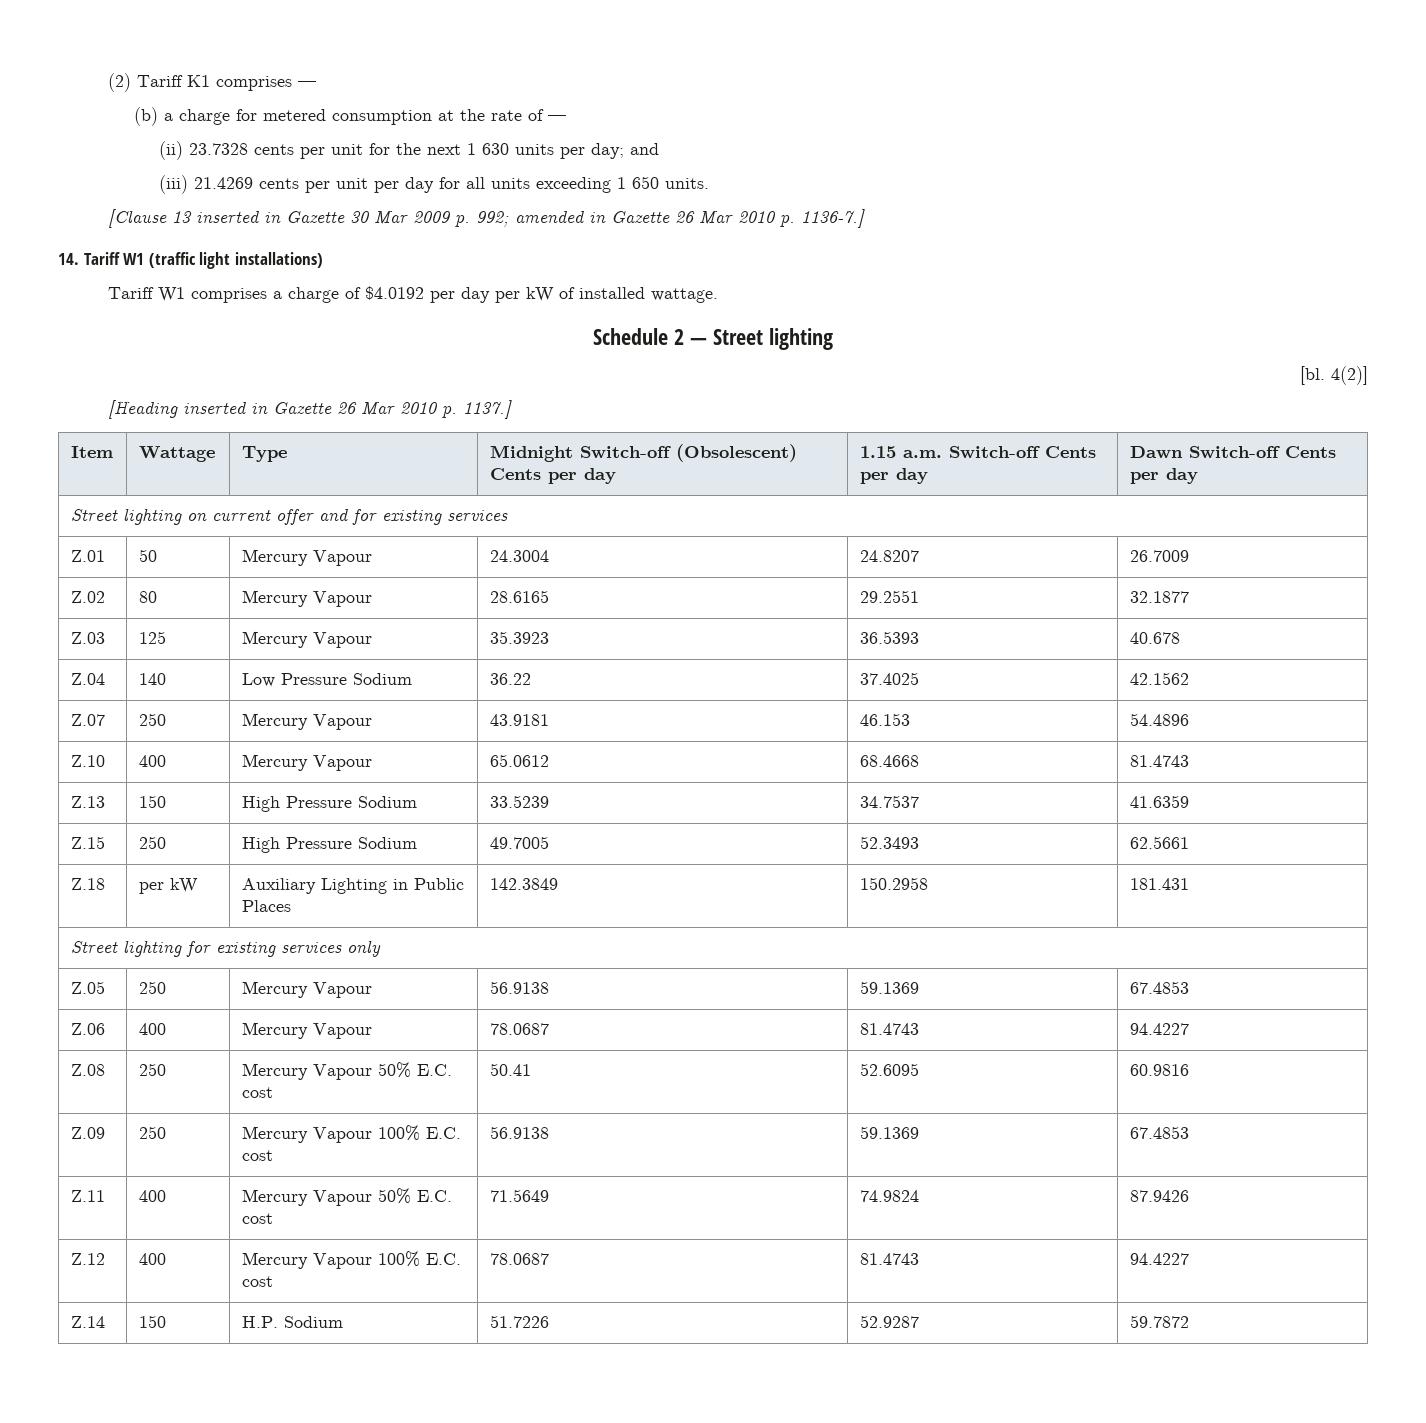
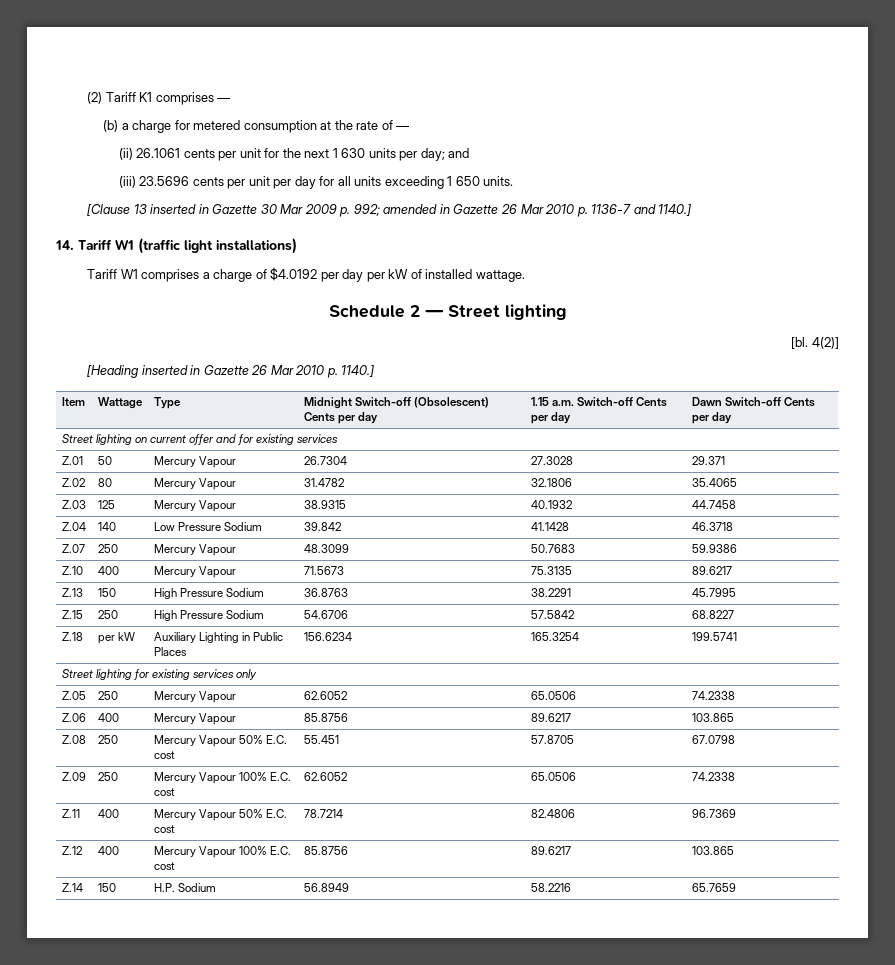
[188,143,248,155] 23.7328 -> [136,148,181,158] 26.1061
[193,177,253,189] 21.4269 -> [139,176,190,186] 23.5696
[801,209,866,228] 1136-7.] -> [591,204,692,216] 1136-7 and 1140.]
[463,400,513,419] 1137.] -> [341,365,375,377] 1140.]
[489,550,549,562] [859,550,919,562] [1129,550,1189,562] 24.3004 | 24.8207 | 26.7009 -> [303,456,347,465] [530,456,573,465] [691,456,725,465] 26.7304 | 27.3028 | 29.371
[489,590,549,603] [859,590,919,603] [1129,591,1189,603] 28.6165 | 29.2551 | 32.1877 -> [303,478,344,487] [530,478,572,487] [691,478,737,487] 31.4782 | 32.1806 | 35.4065
[489,631,549,644] [859,631,919,644] [1129,632,1180,644] 35.3923 | 36.5393 | 40.678 -> [303,500,346,509] [530,500,572,509] [691,500,736,509] 38.9315 | 40.1932 | 44.7458
[489,673,531,685] [859,672,919,685] [1129,672,1189,685] 36.22 | 37.4025 | 42.1562 -> [303,522,341,531] [530,522,569,531] [691,522,733,531] 39.842 | 41.1428 | 46.3718
[489,714,549,726] [859,713,910,726] [1129,713,1189,726] 43.9181 | 46.153 | 54.4896 -> [303,544,349,553] [530,544,575,553] [691,544,737,553] 48.3099 | 50.7683 | 59.9386
[489,754,549,767] [859,755,919,767] [1129,755,1189,767] 65.0612 | 68.4668 | 81.4743 -> [303,566,344,575] [530,566,572,575] [691,566,732,575] 71.5673 | 75.3135 | 89.6217
[489,795,549,808] [859,795,919,808] [1129,795,1189,808] 33.5239 | 34.7537 | 41.6359 -> [303,588,348,597] [530,588,571,597] [691,588,736,597] 36.8763 | 38.2291 | 45.7995
[489,836,549,849] [859,836,919,849] [1129,836,1189,849] 49.7005 | 52.3493 | 62.5661 -> [303,610,348,619] [530,610,574,619] [691,610,734,619] 54.6706 | 57.5842 | 68.8227
[489,878,558,890] [859,877,928,890] [1129,878,1189,890] 142.3849 | 150.2958 | 181.431 -> [303,632,352,641] [530,632,579,641] [691,632,737,641] 156.6234 | 165.3254 | 199.5741
[489,981,549,994] [859,981,919,994] [1129,981,1189,994] 56.9138 | 59.1369 | 67.4853 -> [303,691,347,700] [530,691,576,700] [691,691,735,700] 62.6052 | 65.0506 | 74.2338
[489,1023,549,1035] [859,1023,919,1035] [1129,1023,1189,1035] 78.0687 | 81.4743 | 94.4227 -> [303,713,348,722] [530,713,571,722] [691,713,734,722] 85.8756 | 89.6217 | 103.865
[489,1063,531,1076] [859,1063,919,1076] [1129,1064,1189,1076] 50.41 | 52.6095 | 60.9816 -> [303,735,339,744] [530,735,574,744] [691,735,735,744] 55.451 | 57.8705 | 67.0798
[489,1126,549,1139] [859,1126,919,1139] [1129,1126,1189,1139] 56.9138 | 59.1369 | 67.4853 -> [303,772,347,781] [530,772,576,781] [691,772,735,781] 62.6052 | 65.0506 | 74.2338
[489,1189,549,1202] [859,1190,919,1202] [1129,1190,1189,1202] 71.5649 | 74.9824 | 87.9426 -> [303,809,343,818] [530,809,575,818] [691,809,736,818] 78.7214 | 82.4806 | 96.7369
[489,1253,549,1265] [859,1253,919,1265] [1129,1253,1189,1265] 78.0687 | 81.4743 | 94.4227 -> [303,846,348,855] [530,846,571,855] [691,846,734,855] 85.8756 | 89.6217 | 103.865
[489,1315,549,1328] [859,1315,919,1328] [1129,1315,1189,1328] 51.7226 | 52.9287 | 59.7872 -> [303,883,349,892] [530,883,571,892] [691,883,736,892] 56.8949 | 58.2216 | 65.7659

